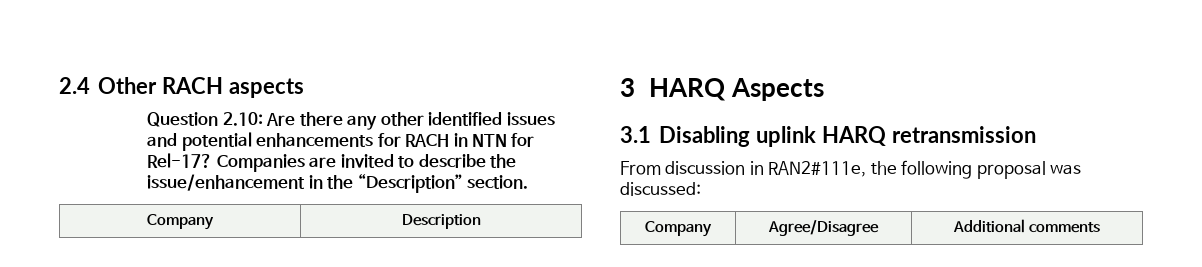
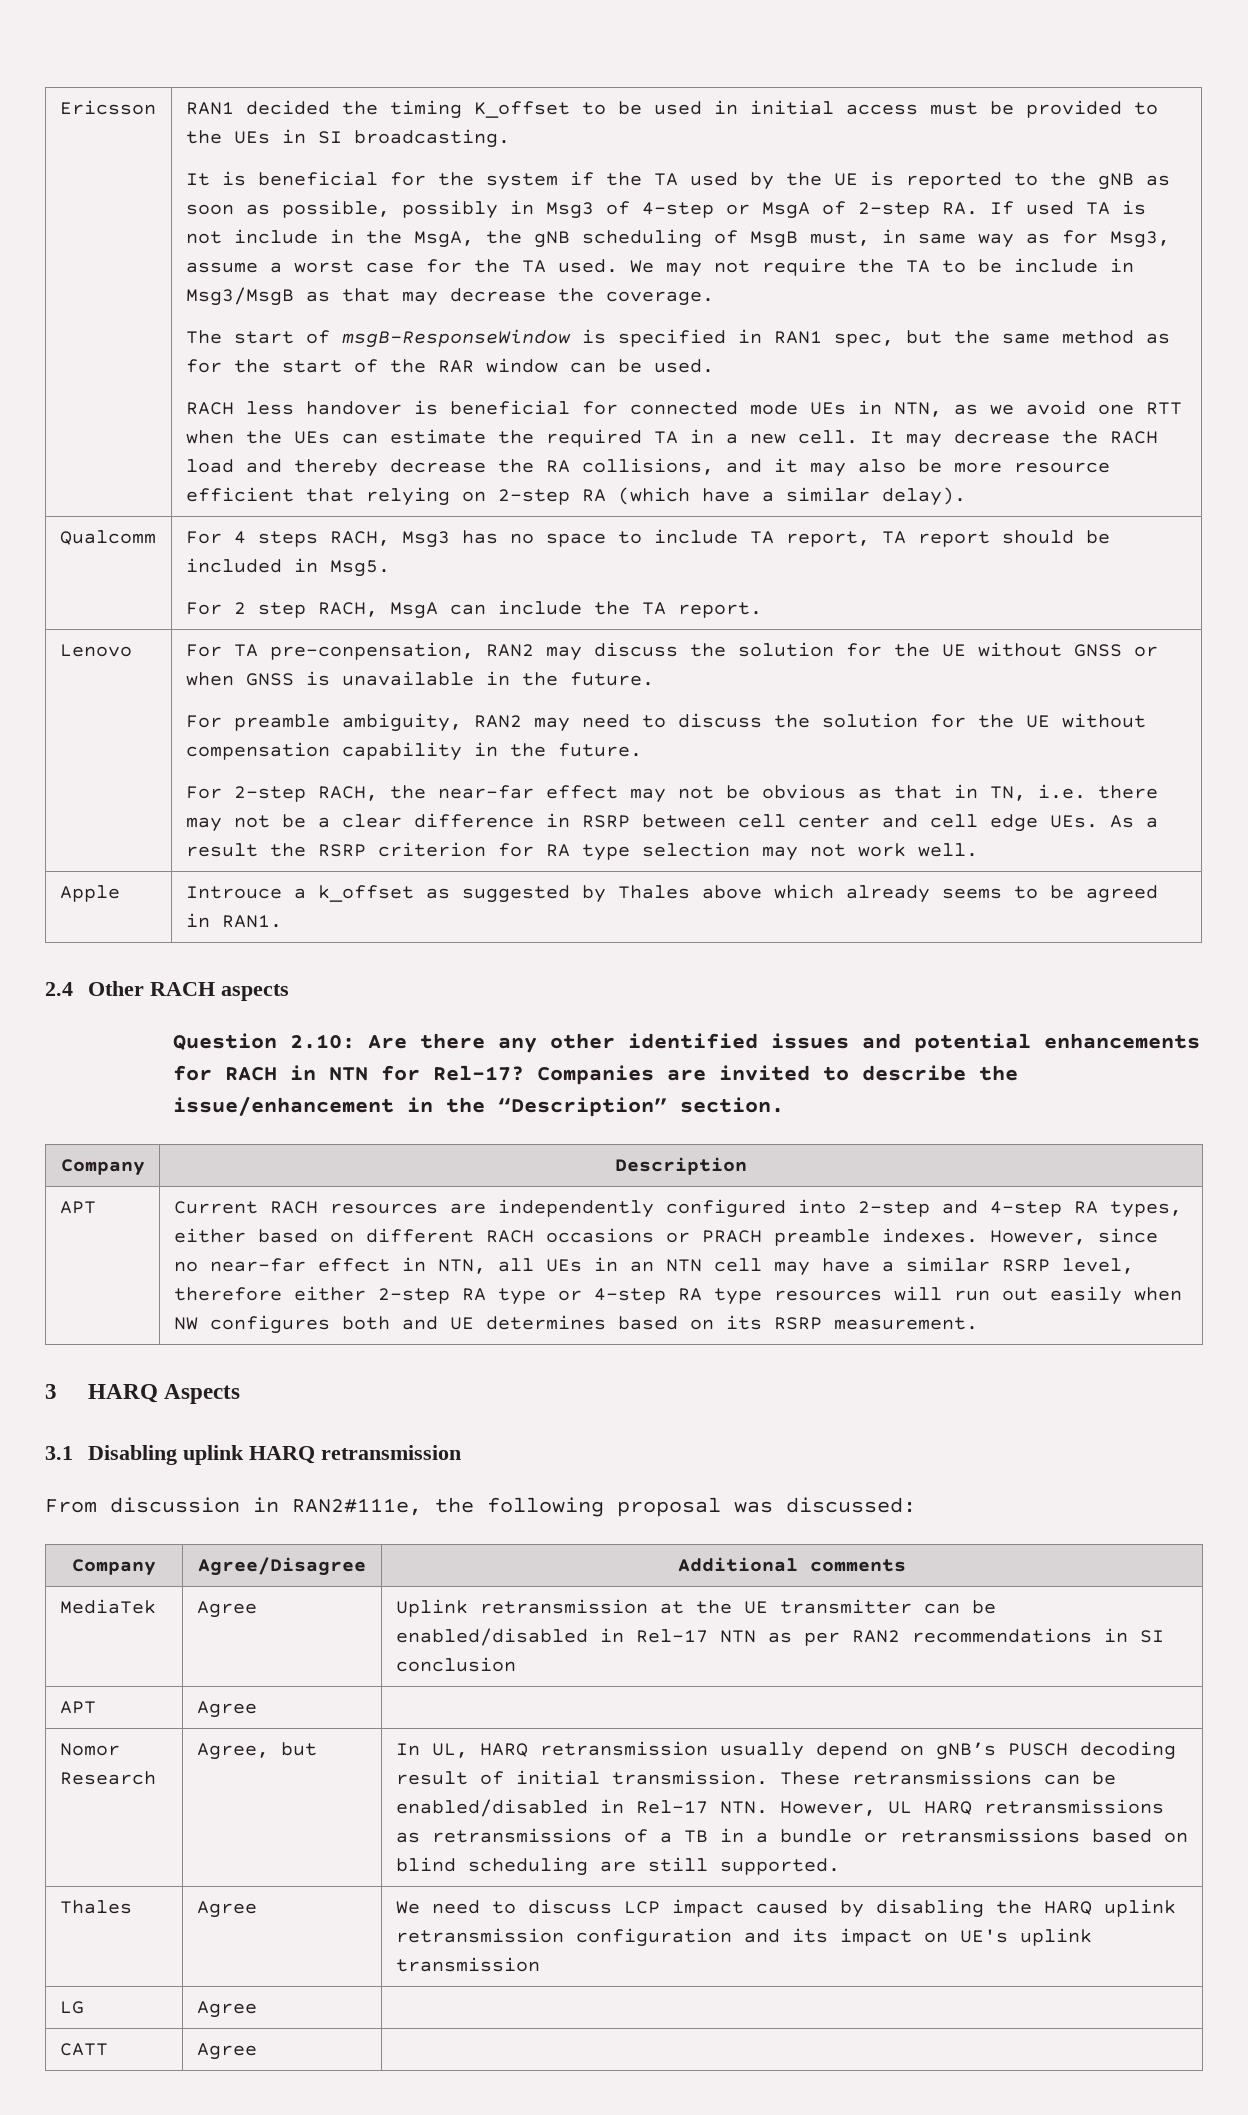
(59, 85) none -> [59,100,156,115] [185,100,1158,119] [185,129,510,148] [185,171,1170,190] [185,200,1146,219] [185,229,1170,248] [185,258,1134,277] [185,287,714,306] [185,329,1170,348] [185,358,714,373] [185,400,1182,417] [185,429,1158,448] [185,458,1110,477] [185,487,966,506] [59,530,156,545] [185,529,1110,548] [185,558,390,577] [185,600,762,619] [59,644,132,657] [185,642,1158,661] [185,671,654,686] [185,713,1146,732] [185,742,642,761] [185,784,1158,803] [185,813,1158,832] [185,842,978,861] [59,885,120,902] [185,884,1158,903] [185,913,282,928] Ericsson | RAN1 decided the timing K_offset to be used in initial access must be provided to the UEs in SI broadcasting. // It is beneficial for the system if the TA used by the UE is reported to the gNB as soon as possible, possibly in Msg3 of 4-step or MsgA of 2-step RA. If used TA is not include in the MsgA, the gNB scheduling of MsgB must, in same way as for Msg3, assume a worst case for the TA used. We may not require the TA to be include in Msg3/MsgB as that may decrease the coverage. // The start of msgB-ResponseWindow is specified in RAN1 spec, but the same method as for the start of the RAR window can be used. // RACH less handover is beneficial for connected mode UEs in NTN, as we avoid one RTT when the UEs can estimate the required TA in a new cell. It may decrease the RACH load and thereby decrease the RA collisions, and it may also be more resource efficient that relying on 2-step RA (which have a similar delay). // Qualcomm | For 4 steps RACH, Msg3 has no space to include TA report, TA report should be included in Msg5. // For 2 step RACH, MsgA can include the TA report. // Lenovo | For TA pre-conpensation, RAN2 may discuss the solution for the UE without GNSS or when GNSS is unavailable in the future. // For preamble ambiguity, RAN2 may need to discuss the solution for the UE without compensation capability in the future. // For 2-step RACH, the near-far effect may not be obvious as that in TN, i.e. there may not be a clear difference in RSRP between cell center and cell edge UEs. As a result the RSRP criterion for RA type selection may not work well. // Apple | Introuce a k_offset as suggested by Thales above which already seems to be agreed in RAN1. //
(481, 221) none -> [59,1201,96,1214] [173,1199,1182,1218] [173,1228,1158,1246] [173,1257,1134,1276] [173,1286,1182,1305] [173,1315,978,1334] // APT | Current RACH resources are independently configured into 2-step and 4-step RA types, either based on different RACH occasions or PRACH preamble indexes. However, since no near-far effect in NTN, all UEs in an NTN cell may have a similar RSRP level, therefore either 2-step RA type or 4-step RA type resources will run out easily when NW configures both and UE determines based on its RSRP measurement.
(1101, 227) none -> [59,1599,156,1614] [196,1601,257,1618] [395,1599,996,1617] [395,1628,1164,1646] [395,1657,516,1672] [59,1701,96,1714] [196,1701,257,1718] [59,1743,120,1756] [59,1771,156,1785] [196,1742,317,1760] [395,1741,1176,1760] [395,1770,1116,1785] [395,1799,1164,1817] [395,1828,1188,1843] [395,1857,840,1876] [59,1900,132,1914] [196,1901,257,1918] [395,1899,1176,1918] [395,1928,1092,1947] [395,1957,540,1972] [59,2001,84,2014] [196,2001,257,2018] [59,2043,108,2056] [196,2043,257,2060] // MediaTek | Agree | Uplink retransmission at the UE transmitter can be enabled/disabled in Rel-17 NTN as per RAN2 recommendations in SI conclusion // APT | Agree | // Nomor Research | Agree, but | In UL, HARQ retransmission usually depend on gNB’s PUSCH decoding result of initial transmission. These retransmissions can be enabled/disabled in Rel-17 NTN. However, UL HARQ retransmissions as retransmissions of a TB in a bundle or retransmissions based on blind scheduling are still supported. // Thales | Agree | We need to discuss LCP impact caused by disabling the HARQ uplink retransmission configuration and its impact on UE's uplink transmission // LG | Agree | // CATT | Agree |

